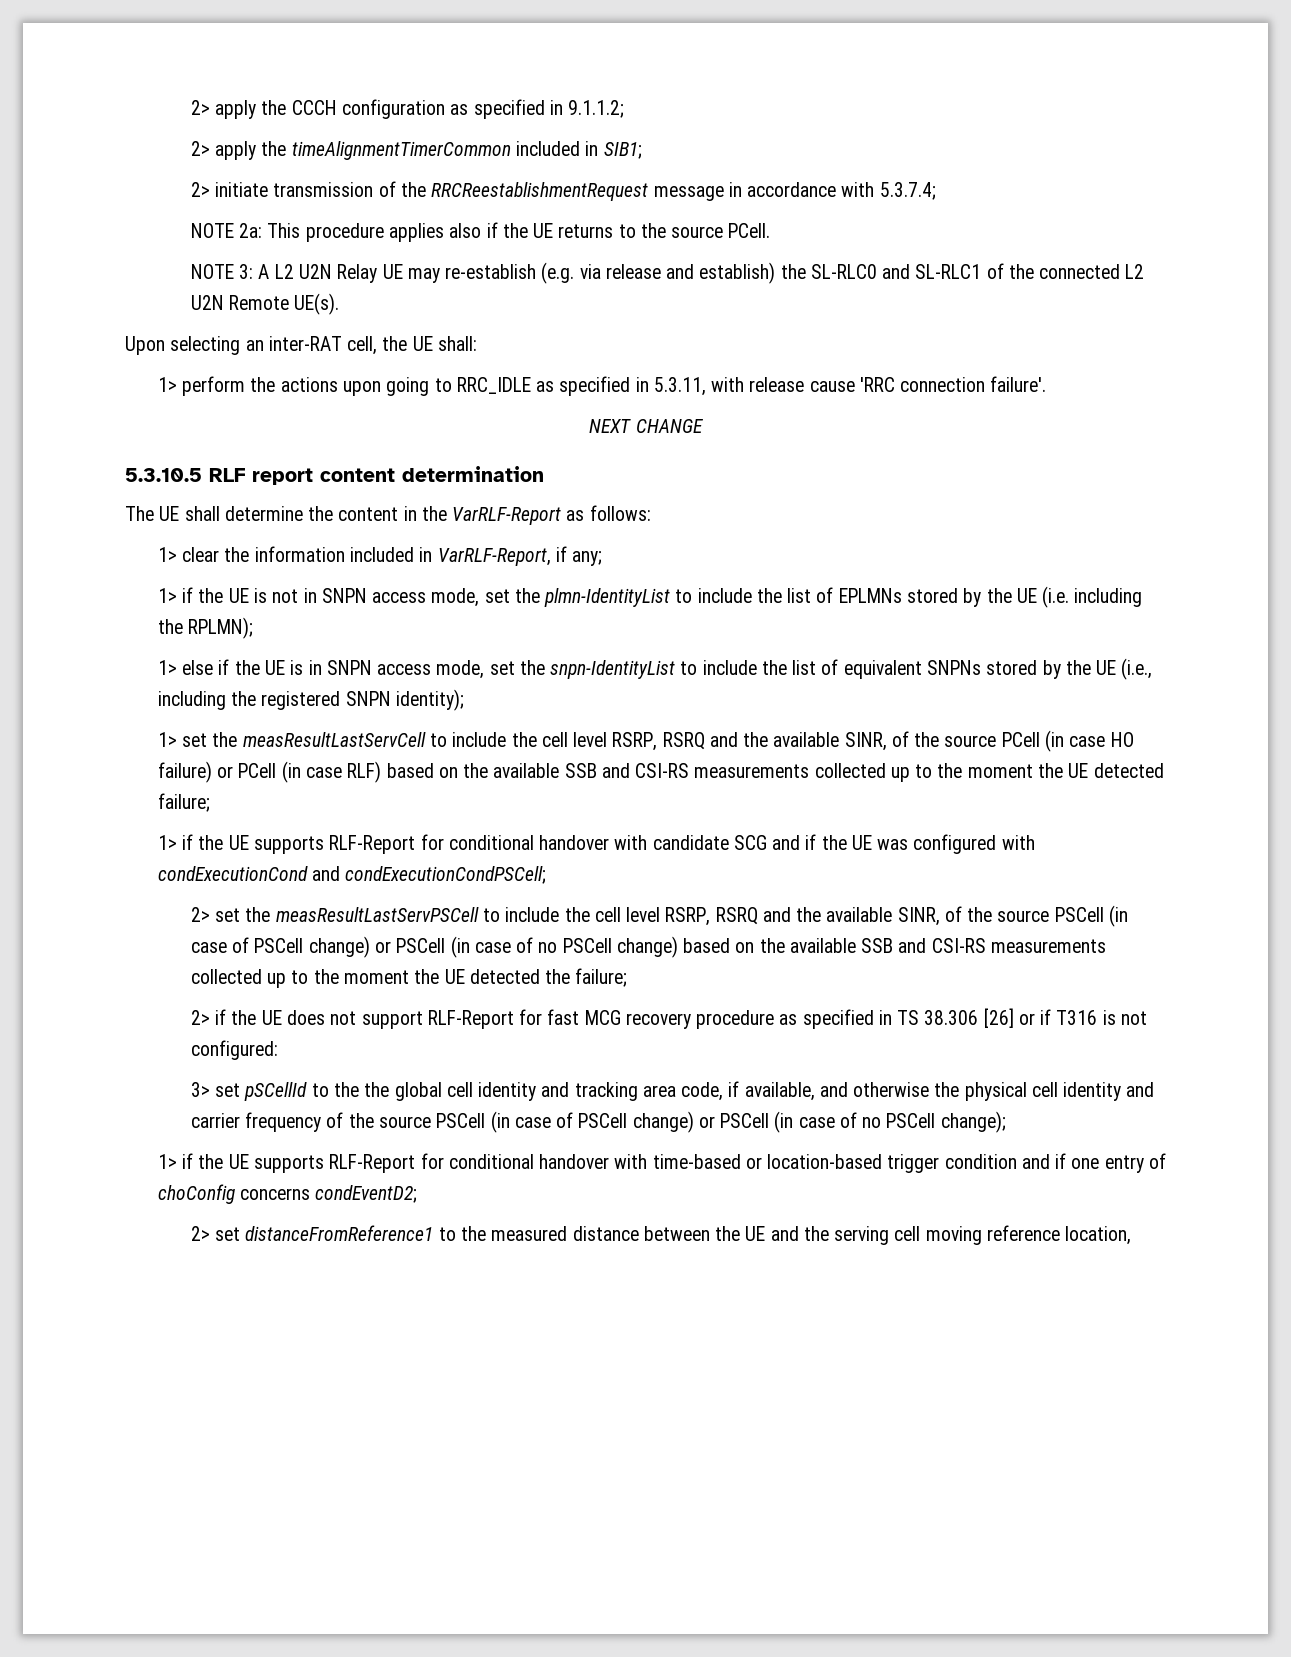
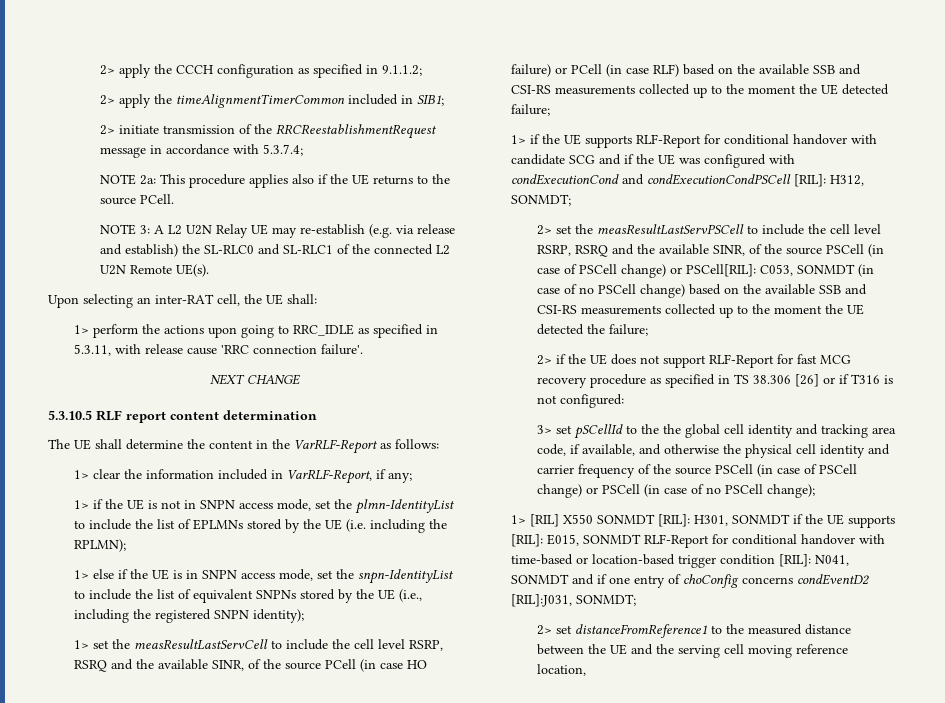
[345,866,547,884] condExecutionCondPSCell; -> [646,174,864,187] [510,194,571,206] condExecutionCondPSCell [RIL]: H312, SONMDT;
[396,938,446,953] PSCell -> [685,264,855,277] PSCell[RIL]: C053, SONMDT
[182,1153,325,1173] if the UE supports -> [529,514,895,528] [510,534,641,547] [RIL] X550 SONMDT [RIL]: H301, SONMDT if the UE supports [RIL]: E015, SONMDT
(1017, 1161) none -> [778,554,849,567] [510,574,569,584] [RIL]: N041, SONMDT
[315,1185,418,1203] condEventD2; -> [796,574,870,585] [510,594,636,607] condEventD2 [RIL]:J031, SONMDT;

